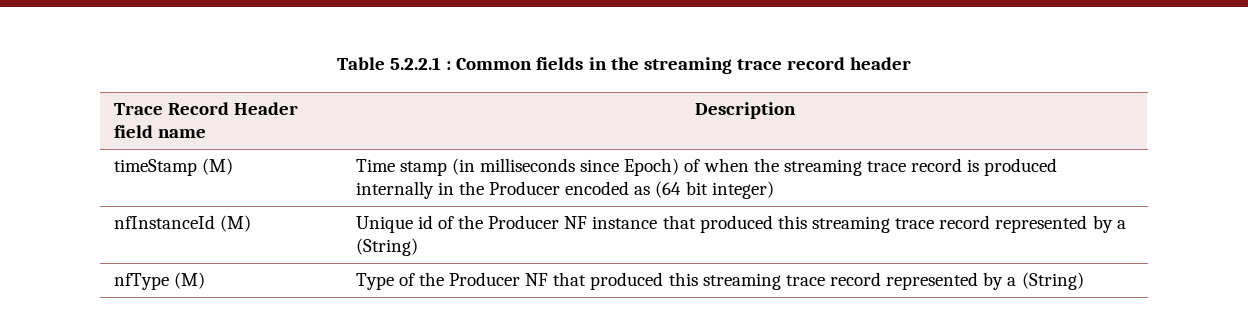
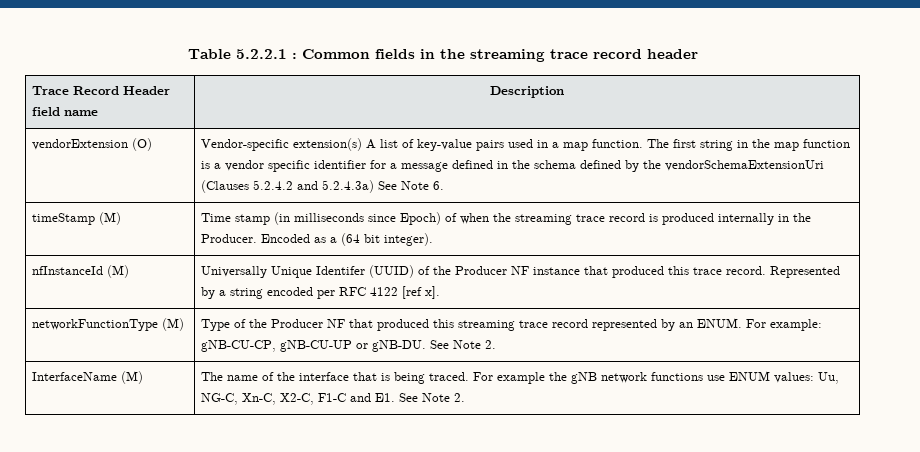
(796, 110) none -> [31,138,152,151] [200,138,850,151] [200,160,824,172] [200,180,444,193] // vendorExtension (O) | Vendor-specific extension(s) A list of key-value pairs used in a map function. The first string in the map function is a vendor specific identifier for a message defined in the schema defined by the vendorSchemaExtensionUri (Clauses 5.2.4.2 and 5.2.4.3a) See Note 6.
[489,181,651,195] Producer encoded as -> [200,234,337,243] Producer. Encoded as a
[711,181,774,199] integer) -> [383,233,433,246] integer).
[355,215,433,233] Unique id -> [200,265,414,278] Universally Unique Identifer (UUID)
[811,215,1126,233] [355,238,418,256] [113,273,169,290] streaming trace record represented by a (String) // nfType -> [692,266,840,278] [200,286,440,299] [31,319,158,331] trace record. Represented by a string encoded per RFC 4122 [ref x]. // networkFunctionType
[1007,272,1084,290] a (String) -> [678,318,822,331] [200,340,496,352] [31,371,143,384] [200,371,839,384] [200,393,465,405] an ENUM. For example: gNB-CU-CP, gNB-CU-UP or gNB-DU. See Note 2. // InterfaceName (M) | The name of the interface that is being traced. For example the gNB network functions use ENUM values: Uu, NG-C, Xn-C, X2-C, F1-C and E1. See Note 2.

